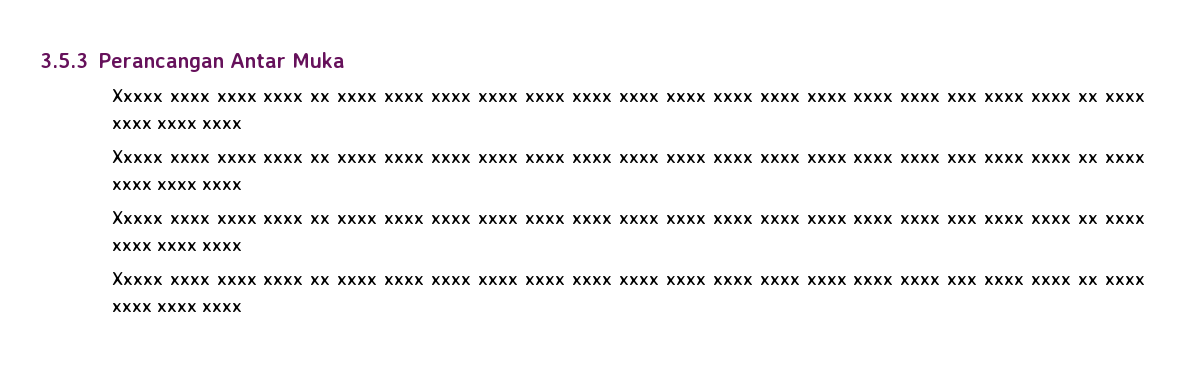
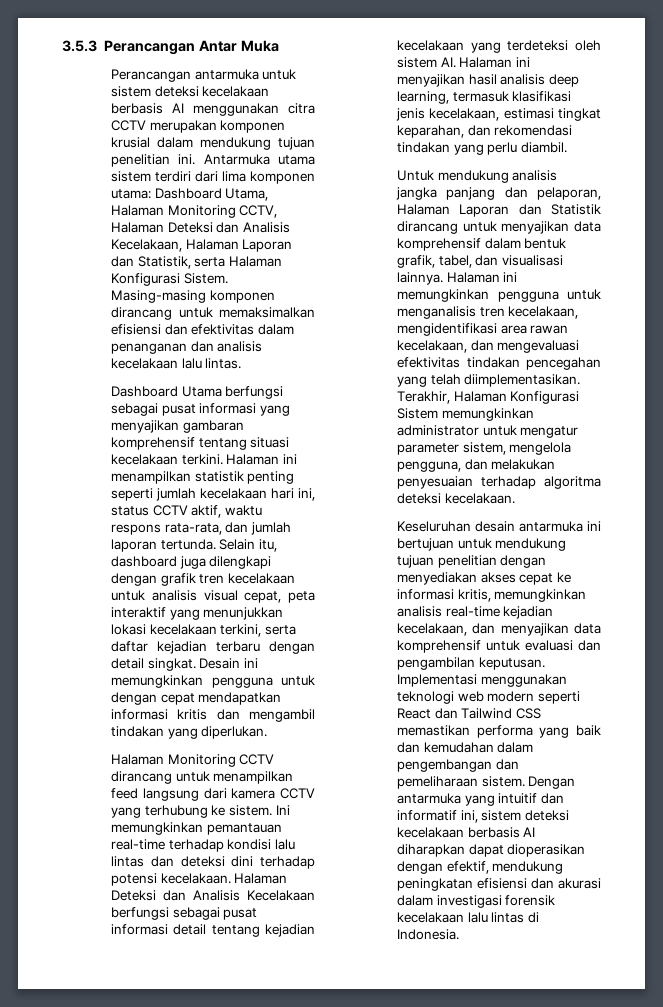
[111,89,1145,102] [111,120,242,129] [111,150,1145,163] [111,181,242,190] [111,211,1145,224] [111,242,242,251] [111,272,1145,285] [111,303,242,312] Xxxxx xxxx xxxx xxxx xx xxxx xxxx xxxx xxxx xxxx xxxx xxxx xxxx xxxx xxxx xxxx xxxx xxxx xxx xxxx xxxx xx xxxx xxxx xxxx xxxx // Xxxxx xxxx xxxx xxxx xx xxxx xxxx xxxx xxxx xxxx xxxx xxxx xxxx xxxx xxxx xxxx xxxx xxxx xxx xxxx xxxx xx xxxx xxxx xxxx xxxx // Xxxxx xxxx xxxx xxxx xx xxxx xxxx xxxx xxxx xxxx xxxx xxxx xxxx xxxx xxxx xxxx xxxx xxxx xxx xxxx xxxx xx xxxx xxxx xxxx xxxx // Xxxxx xxxx xxxx xxxx xx xxxx xxxx xxxx xxxx xxxx xxxx xxxx xxxx xxxx xxxx xxxx xxxx xxxx xxx xxxx xxxx xx xxxx xxxx xxxx xxxx -> [111,69,297,82] [111,86,270,97] [111,103,315,116] [111,120,286,133] [111,137,315,150] [111,154,315,167] [111,171,316,184] [111,188,269,201] [111,205,278,218] [111,222,291,233] [111,239,293,252] [111,256,283,269] [111,273,228,286] [111,290,275,303] [111,307,315,320] [111,324,295,335] [111,341,263,354] [111,358,242,369] [111,386,284,399] [111,403,291,416] [111,420,244,433] [111,437,290,450] [111,454,298,465] [111,471,295,484] [111,488,316,501] [111,505,263,518] [111,522,292,535] [111,539,278,552] [111,556,272,569] [111,573,296,586] [111,590,315,603] [111,607,284,620] [111,624,297,637] [111,641,315,654] [111,658,259,671] [111,675,315,688] [111,692,282,705] [111,709,315,722] [111,726,268,739] [111,754,275,767] [111,771,294,784] [111,788,315,801] [111,805,290,818] [111,822,282,835] [111,839,296,852] [111,856,315,869] [111,873,288,886] [111,890,315,901] [111,907,258,920] [111,924,315,937] [397,40,601,53] [397,57,531,68] [397,74,580,87] [397,91,572,104] [396,108,601,121] [397,125,573,138] [397,142,568,155] [397,170,558,183] [396,187,601,200] [397,204,601,217] [397,221,601,234] [397,238,567,251] [397,255,564,268] [397,272,518,285] [397,289,601,302] [397,306,579,319] [397,323,569,336] [397,340,580,353] [397,357,601,370] [397,374,581,387] [397,391,580,404] [397,408,534,421] [397,425,579,438] [397,442,572,455] [397,459,556,472] [397,476,601,489] [397,493,515,504] [397,521,601,532] [397,538,567,551] [397,555,547,568] [397,572,572,585] [397,589,587,602] [397,606,554,619] [397,623,601,636] [397,640,601,653] [397,657,545,670] [397,674,567,687] [397,691,581,704] [397,708,542,719] [397,725,601,738] [397,742,534,753] [397,759,519,772] [397,776,576,789] [397,793,565,806] [397,810,570,823] [397,827,536,838] [397,844,586,857] [397,861,564,874] [397,878,601,891] [397,895,556,908] [397,912,540,923] [397,929,460,940] Perancangan antarmuka untuk sistem deteksi kecelakaan berbasis AI menggunakan citra CCTV merupakan komponen krusial dalam mendukung tujuan penelitian ini. Antarmuka utama sistem terdiri dari lima komponen utama: Dashboard Utama, Halaman Monitoring CCTV, Halaman Deteksi dan Analisis Kecelakaan, Halaman Laporan dan Statistik, serta Halaman Konfigurasi Sistem. Masing-masing komponen dirancang untuk memaksimalkan efisiensi dan efektivitas dalam penanganan dan analisis kecelakaan lalu lintas. // Dashboard Utama berfungsi sebagai pusat informasi yang menyajikan gambaran komprehensif tentang situasi kecelakaan terkini. Halaman ini menampilkan statistik penting seperti jumlah kecelakaan hari ini, status CCTV aktif, waktu respons rata-rata, dan jumlah laporan tertunda. Selain itu, dashboard juga dilengkapi dengan grafik tren kecelakaan untuk analisis visual cepat, peta interaktif yang menunjukkan lokasi kecelakaan terkini, serta daftar kejadian terbaru dengan detail singkat. Desain ini memungkinkan pengguna untuk dengan cepat mendapatkan informasi kritis dan mengambil tindakan yang diperlukan. // Halaman Monitoring CCTV dirancang untuk menampilkan feed langsung dari kamera CCTV yang terhubung ke sistem. Ini memungkinkan pemantauan real-time terhadap kondisi lalu lintas dan deteksi dini terhadap potensi kecelakaan. Halaman Deteksi dan Analisis Kecelakaan berfungsi sebagai pusat informasi detail tentang kejadian kecelakaan yang terdeteksi oleh sistem AI. Halaman ini menyajikan hasil analisis deep learning, termasuk klasifikasi jenis kecelakaan, estimasi tingkat keparahan, dan rekomendasi tindakan yang perlu diambil. // Untuk mendukung analisis jangka panjang dan pelaporan, Halaman Laporan dan Statistik dirancang untuk menyajikan data komprehensif dalam bentuk grafik, tabel, dan visualisasi lainnya. Halaman ini memungkinkan pengguna untuk menganalisis tren kecelakaan, mengidentifikasi area rawan kecelakaan, dan mengevaluasi efektivitas tindakan pencegahan yang telah diimplementasikan. Terakhir, Halaman Konfigurasi Sistem memungkinkan administrator untuk mengatur parameter sistem, mengelola pengguna, dan melakukan penyesuaian terhadap algoritma deteksi kecelakaan. // Keseluruhan desain antarmuka ini bertujuan untuk mendukung tujuan penelitian dengan menyediakan akses cepat ke informasi kritis, memungkinkan analisis real-time kejadian kecelakaan, dan menyajikan data komprehensif untuk evaluasi dan pengambilan keputusan. Implementasi menggunakan teknologi web modern seperti React dan Tailwind CSS memastikan performa yang baik dan kemudahan dalam pengembangan dan pemeliharaan sistem. Dengan antarmuka yang intuitif dan informatif ini, sistem deteksi kecelakaan berbasis AI diharapkan dapat dioperasikan dengan efektif, mendukung peningkatan efisiensi dan akurasi dalam investigasi forensik kecelakaan lalu lintas di Indonesia.

